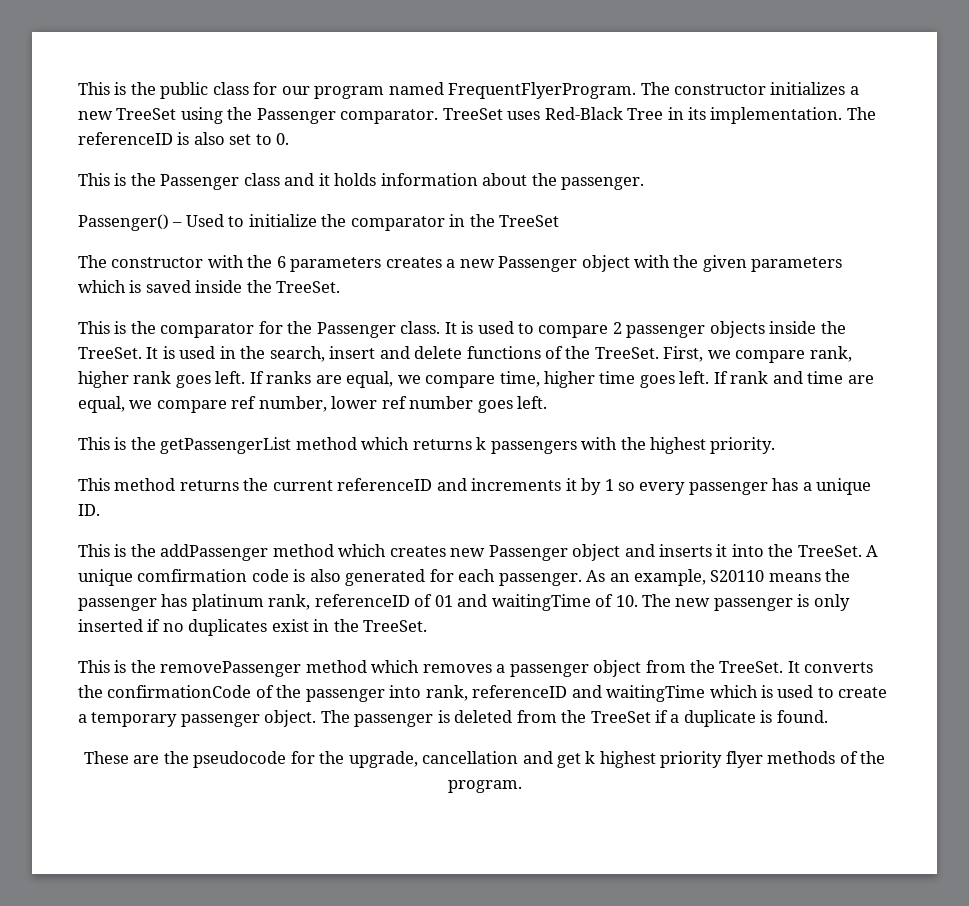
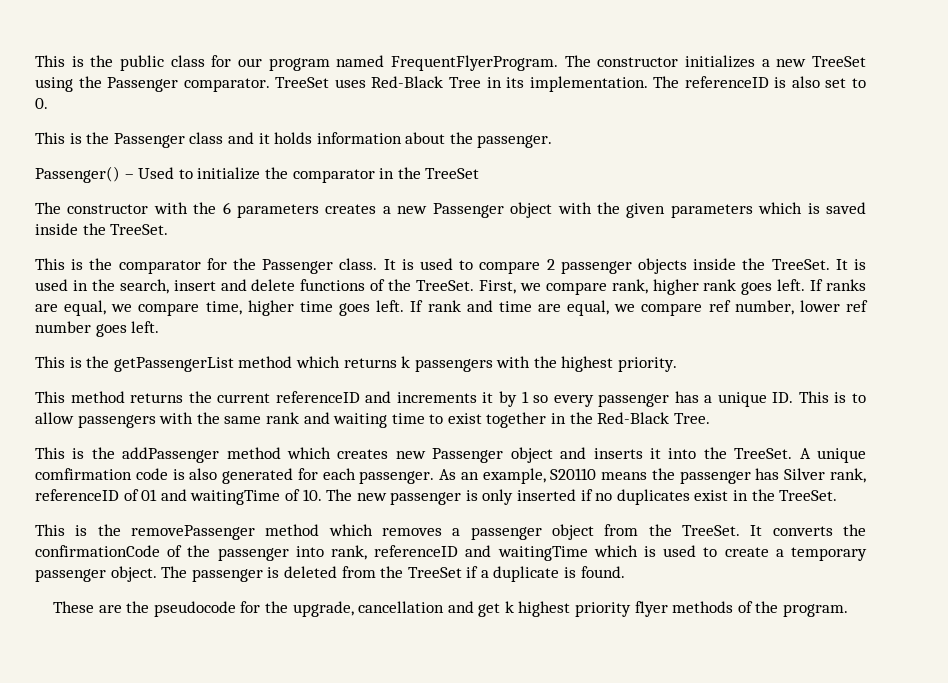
(100, 510) none -> [798,391,866,403] [35,412,710,428] This is to allow passengers with the same rank and waiting time to exist together in the Red-Black Tree.
[191,594,264,611] platinum -> [784,468,826,480] Silver

